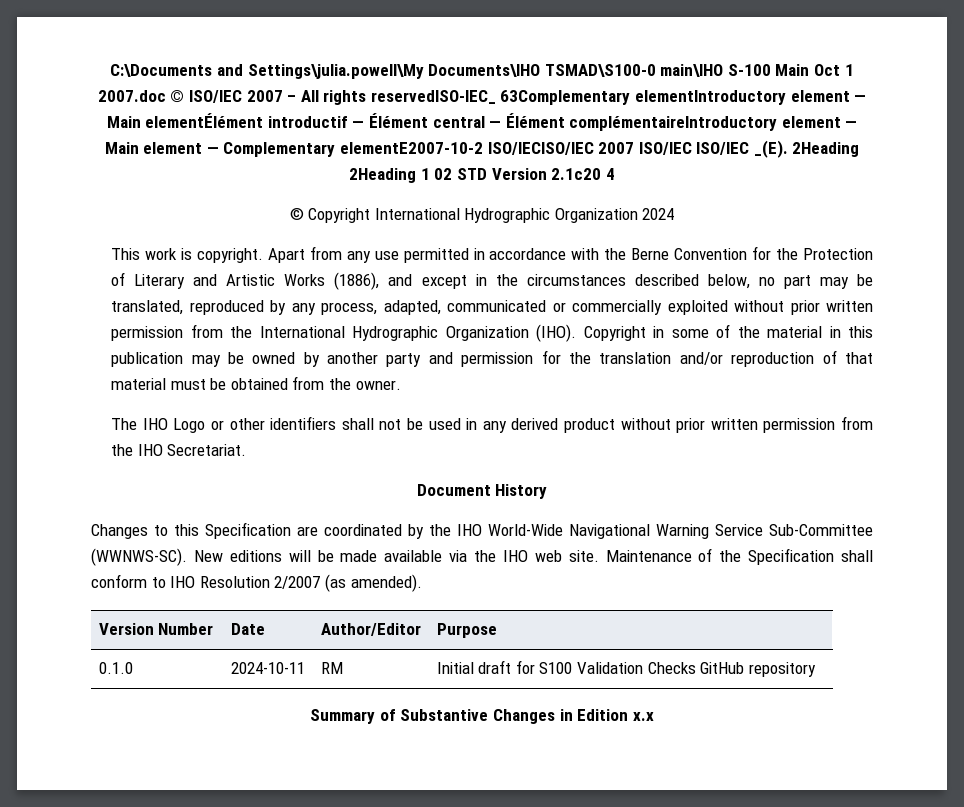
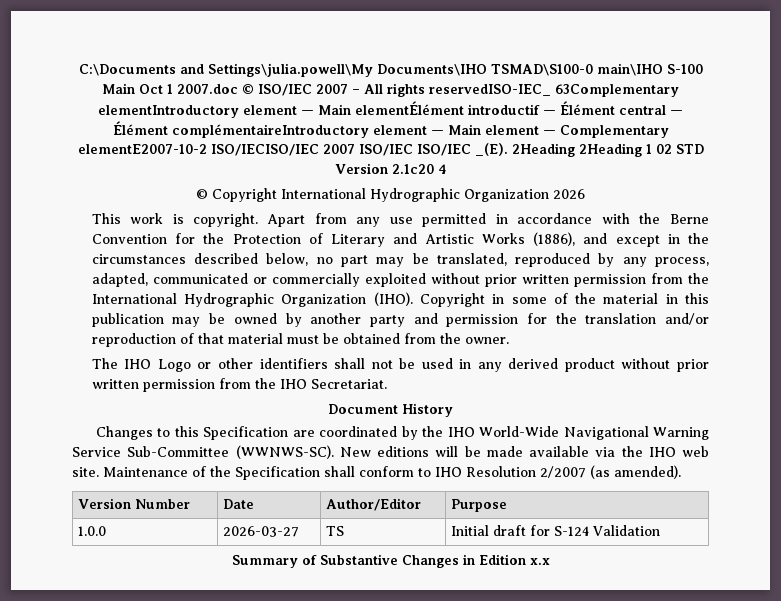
[642,208,675,220] 2024 -> [553,189,585,199] 2026
[98,662,133,674] [230,662,305,674] [320,662,343,674] 0.1.0 | 2024-10-11 | RM -> [77,526,106,536] [222,526,299,537] [325,526,344,536] 1.0.0 | 2026-03-27 | TS
[539,662,573,674] S100 -> [553,526,589,536] S-124
[647,662,816,677] Checks GitHub repository -> (660, 530) none

